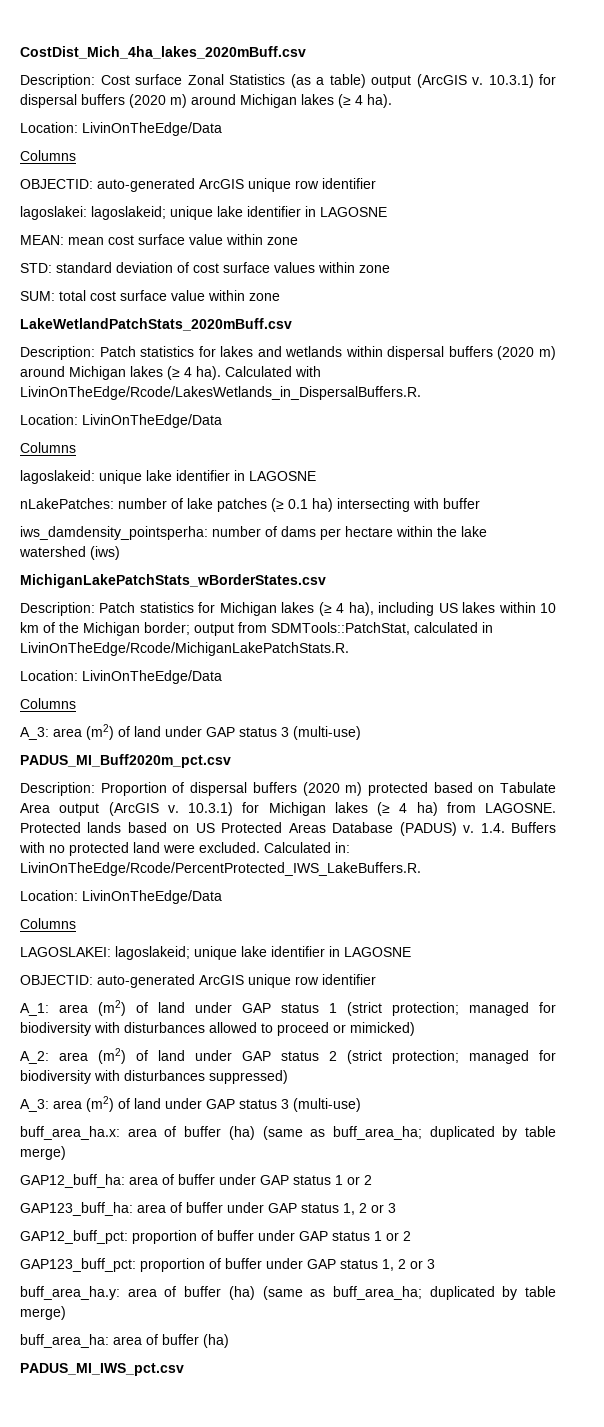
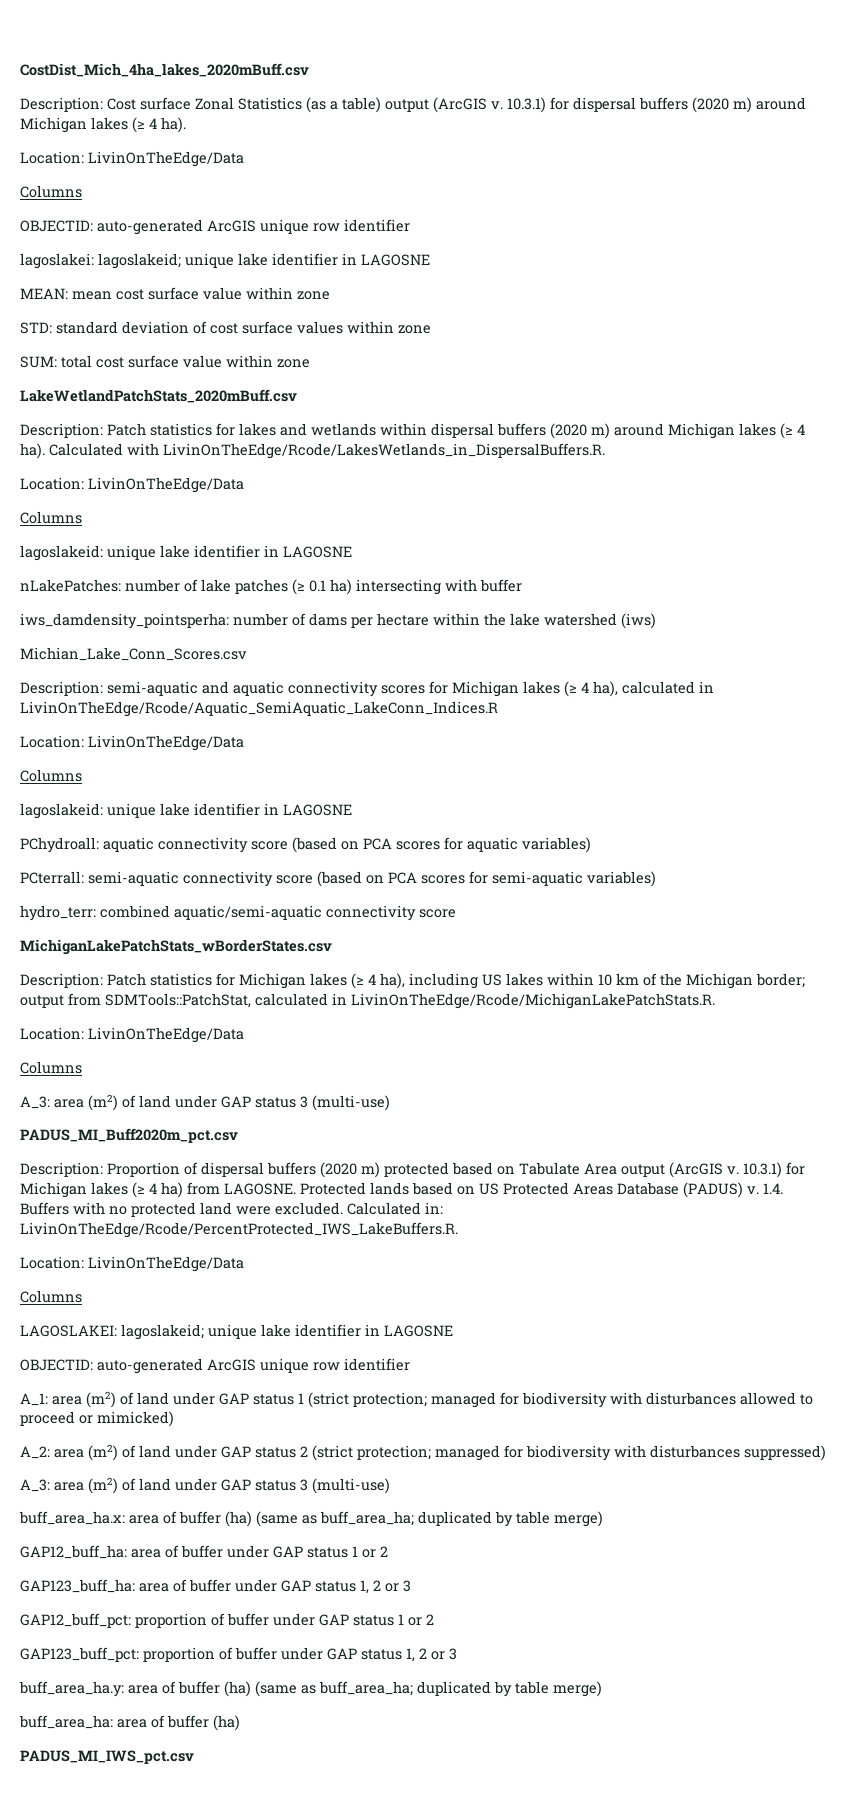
(120, 553) none -> [20,647,247,661] [20,681,714,697] [20,701,498,717] [20,735,244,751] [20,769,82,782] [20,803,352,819] [20,837,591,853] [20,871,656,887] [20,905,456,921] // Michian_Lake_Conn_Scores.csv // Description: semi-aquatic and aquatic connectivity scores for Michigan lakes (≥ 4 ha), calculated in LivinOnTheEdge/Rcode/Aquatic_SemiAquatic_LakeConn_Indices.R // Location: LivinOnTheEdge/Data // Columns // lagoslakeid: unique lake identifier in LAGOSNE // PChydroall: aquatic connectivity score (based on PCA scores for aquatic variables) // PCterrall: semi-aquatic connectivity score (based on PCA scores for semi-aquatic variables) // hydro_terr: combined aquatic/semi-aquatic connectivity score

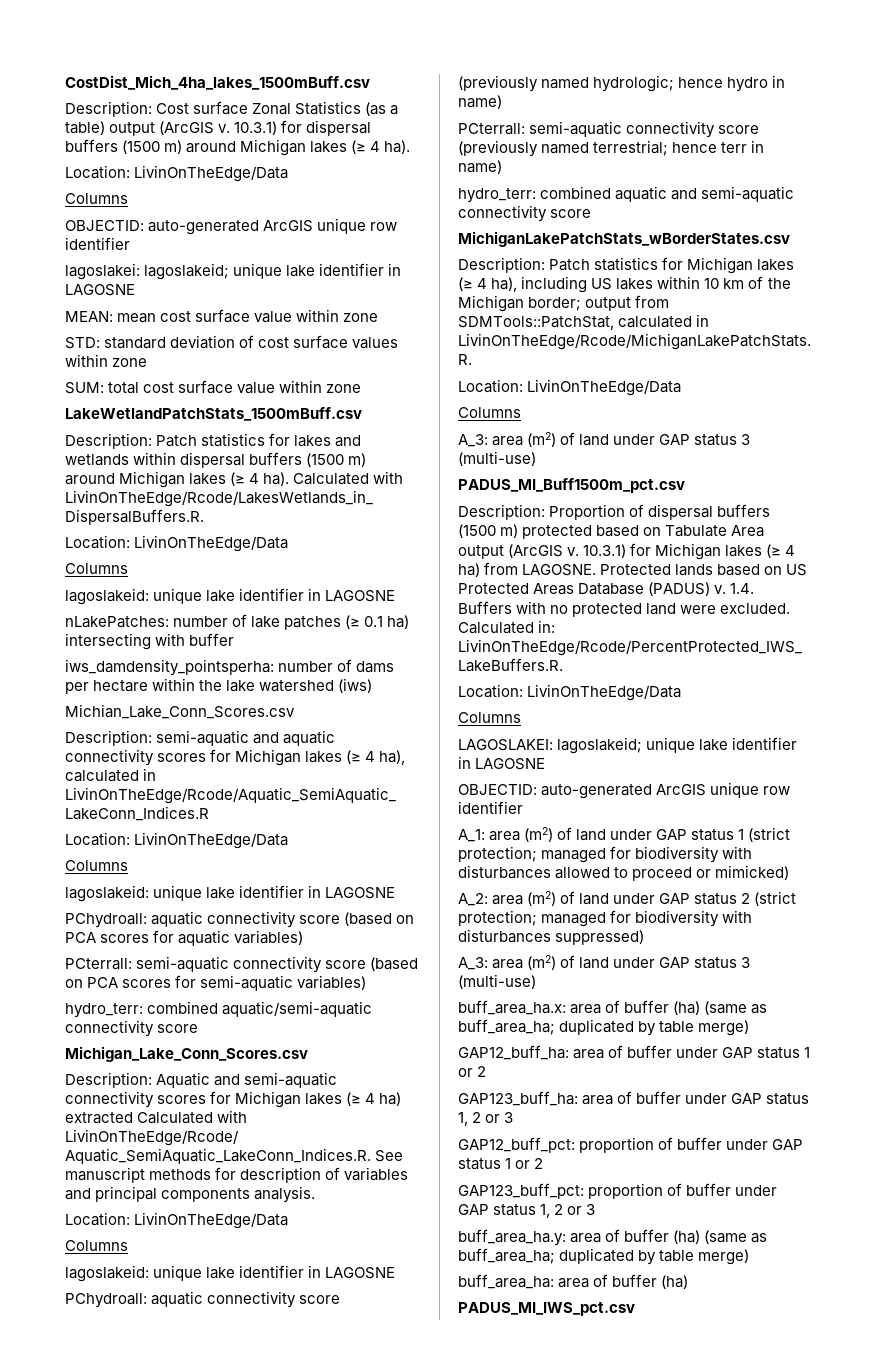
[20,63,309,77] CostDist_Mich_4ha_lakes_2020mBuff.csv -> [65,75,370,90] CostDist_Mich_4ha_lakes_1500mBuff.csv
[692,97,729,113] (2020 -> [122,140,161,154] (1500
[20,389,297,403] LakeWetlandPatchStats_2020mBuff.csv -> [65,407,362,421] LakeWetlandPatchStats_1500mBuff.csv
[550,423,587,439] (2020 -> [306,453,345,467] (1500
(456, 913) none -> [65,1046,308,1062] [65,1072,338,1088] [65,1091,402,1108] [65,1110,248,1124] [65,1129,239,1146] [65,1148,404,1164] [65,1167,409,1183] [65,1186,316,1203] [65,1212,289,1229] [65,1240,128,1251] [65,1265,396,1282] [65,1291,341,1308] [458,75,786,92] [458,95,502,109] [458,121,760,138] [458,140,765,157] [458,160,502,174] [458,186,795,203] [458,205,592,222] // Michigan_Lake_Conn_Scores.csv // Description: Aquatic and semi-aquatic connectivity scores for Michigan lakes (≥ 4 ha) extracted Calculated with LivinOnTheEdge/Rcode/ Aquatic_SemiAquatic_LakeConn_Indices.R. See manuscript methods for description of variables and principal components analysis. // Location: LivinOnTheEdge/Data // Columns // lagoslakeid: unique lake identifier in LAGOSNE // PChydroall: aquatic connectivity score (previously named hydrologic; hence hydro in name) // PCterrall: semi-aquatic connectivity score (previously named terrestrial; hence terr in name) // hydro_terr: combined aquatic and semi-aquatic connectivity score
[20,1128,238,1143] PADUS_MI_Buff2020m_pct.csv -> [458,478,685,493] PADUS_MI_Buff1500m_pct.csv
[320,1162,357,1178] (2020 -> [458,524,496,538] (1500

